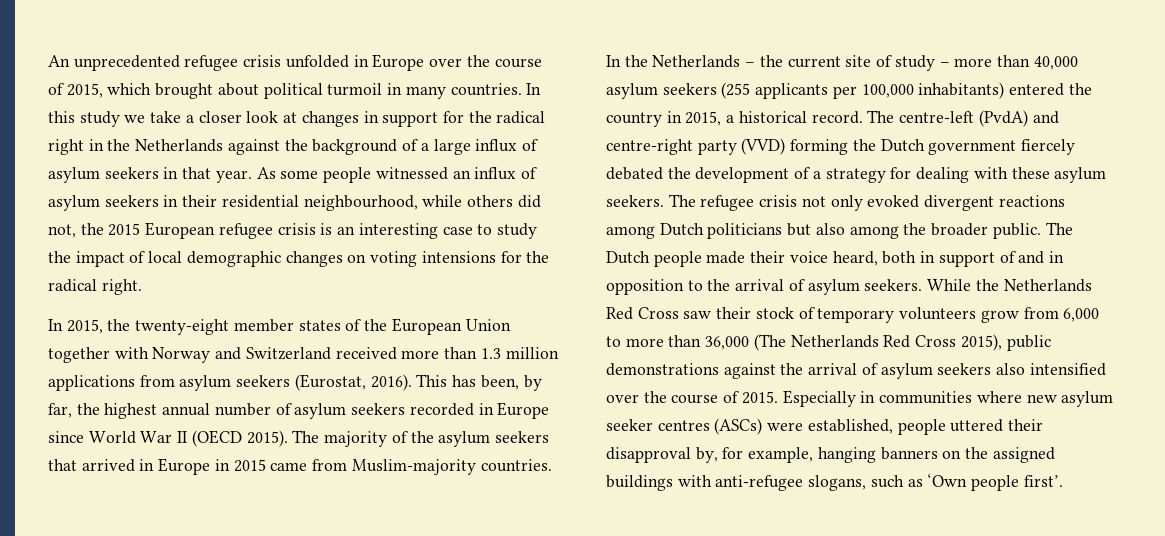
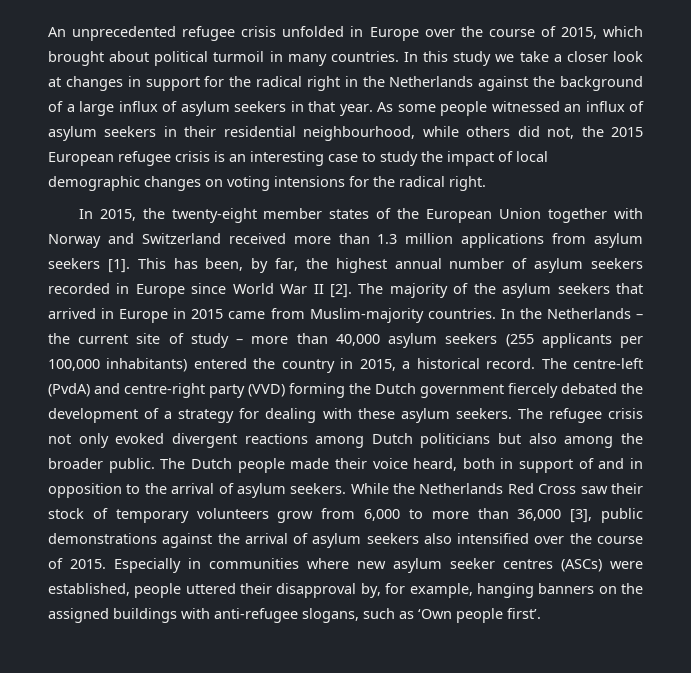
[294,374,412,391] (Eurostat, 2016). -> [107,259,130,273] [1].
[191,430,288,447] (OECD 2015). -> [330,284,352,298] [2].
[753,334,1002,351] (The Netherlands Red Cross 2015), -> [570,509,593,523] [3],

